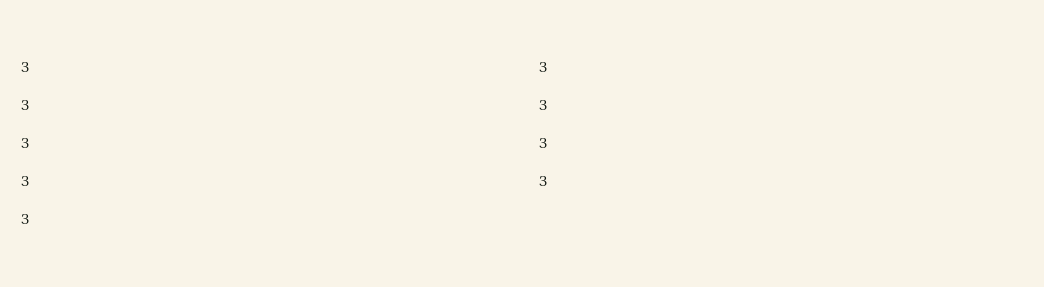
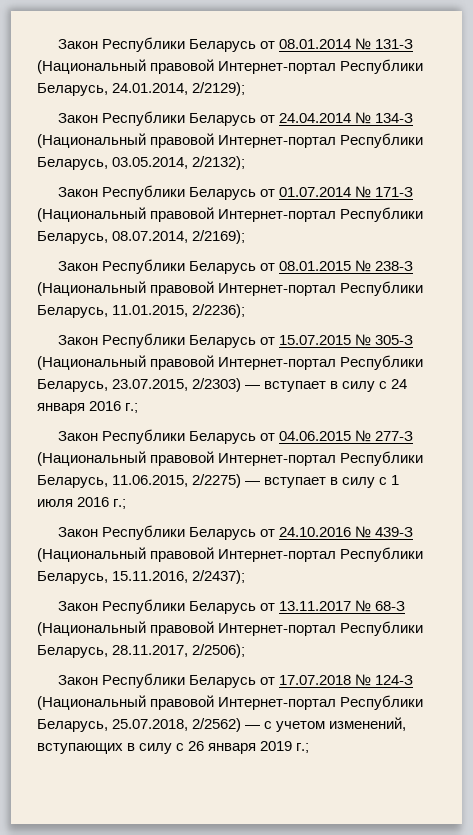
[21,62,29,72] [21,100,29,110] [21,138,29,148] [21,176,29,186] [21,214,29,224] [539,62,547,72] [539,100,547,110] [539,138,547,148] [539,176,547,186] З // З // З // З // З // З // З // З // З -> [57,37,413,52] [37,59,424,74] [37,82,246,96] [57,111,413,126] [37,133,424,148] [37,156,246,170] [57,185,413,200] [37,207,424,222] [37,230,246,244] [57,259,413,274] [37,281,424,296] [37,304,246,318] [57,333,413,348] [37,355,424,370] [37,378,408,392] [37,401,139,414] [57,429,413,444] [37,451,424,466] [37,474,400,488] [37,497,127,509] [57,525,413,540] [37,547,424,562] [37,570,246,584] [57,599,405,614] [37,621,424,636] [37,644,246,658] [57,673,413,688] [37,695,424,710] [37,717,407,732] [37,741,310,754] Закон Республики Беларусь от 08.01.2014 № 131-З (Национальный правовой Интернет-портал Республики Беларусь, 24.01.2014, 2/2129); // Закон Республики Беларусь от 24.04.2014 № 134-З (Национальный правовой Интернет-портал Республики Беларусь, 03.05.2014, 2/2132); // Закон Республики Беларусь от 01.07.2014 № 171-З (Национальный правовой Интернет-портал Республики Беларусь, 08.07.2014, 2/2169); // Закон Республики Беларусь от 08.01.2015 № 238-З (Национальный правовой Интернет-портал Республики Беларусь, 11.01.2015, 2/2236); // Закон Республики Беларусь от 15.07.2015 № 305-З (Национальный правовой Интернет-портал Республики Беларусь, 23.07.2015, 2/2303) — вступает в силу с 24 января 2016 г.; // Закон Республики Беларусь от 04.06.2015 № 277-З (Национальный правовой Интернет-портал Республики Беларусь, 11.06.2015, 2/2275) — вступает в силу с 1 июля 2016 г.; // Закон Республики Беларусь от 24.10.2016 № 439-З (Национальный правовой Интернет-портал Республики Беларусь, 15.11.2016, 2/2437); // Закон Республики Беларусь от 13.11.2017 № 68-З (Национальный правовой Интернет-портал Республики Беларусь, 28.11.2017, 2/2506); // Закон Республики Беларусь от 17.07.2018 № 124-З (Национальный правовой Интернет-портал Республики Беларусь, 25.07.2018, 2/2562) — с учетом изменений, вступающих в силу с 26 января 2019 г.;

